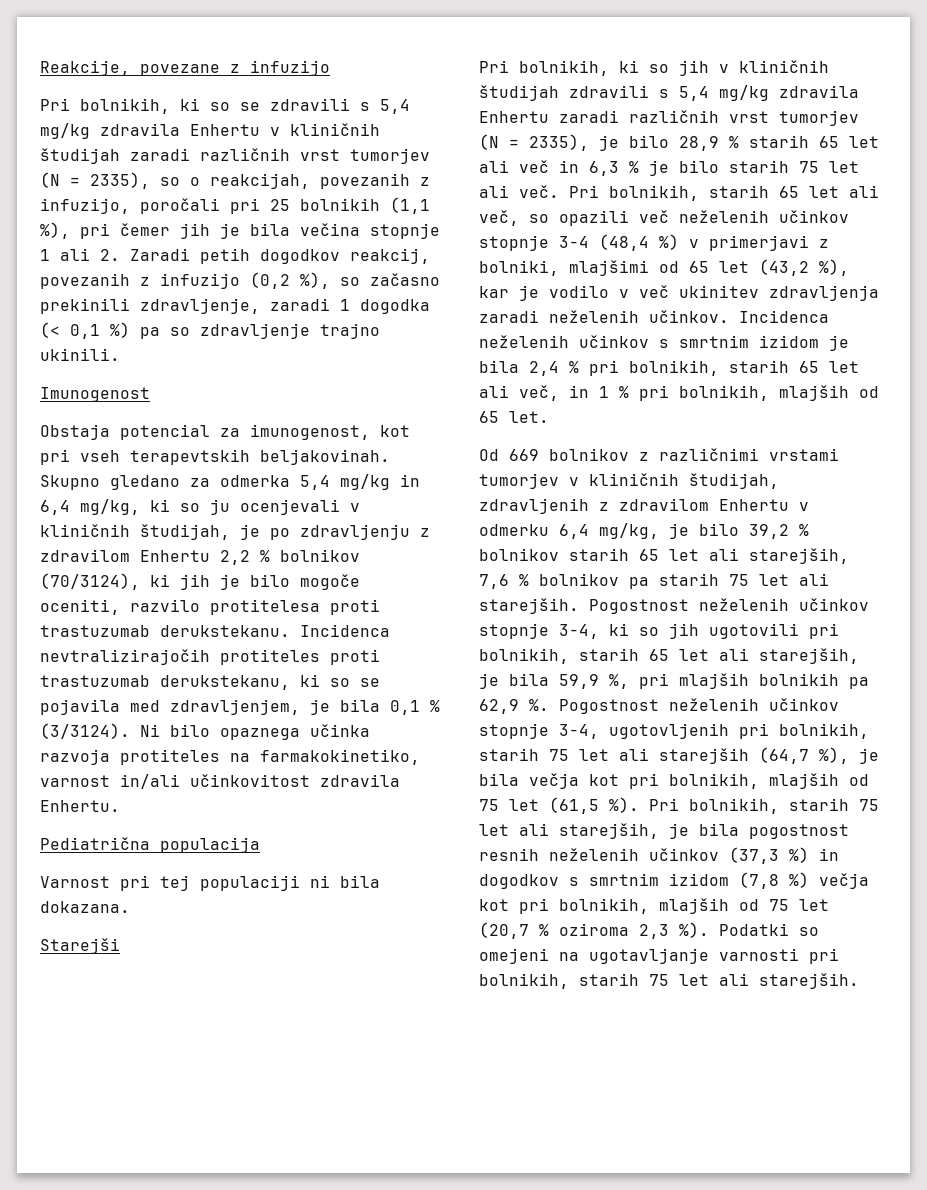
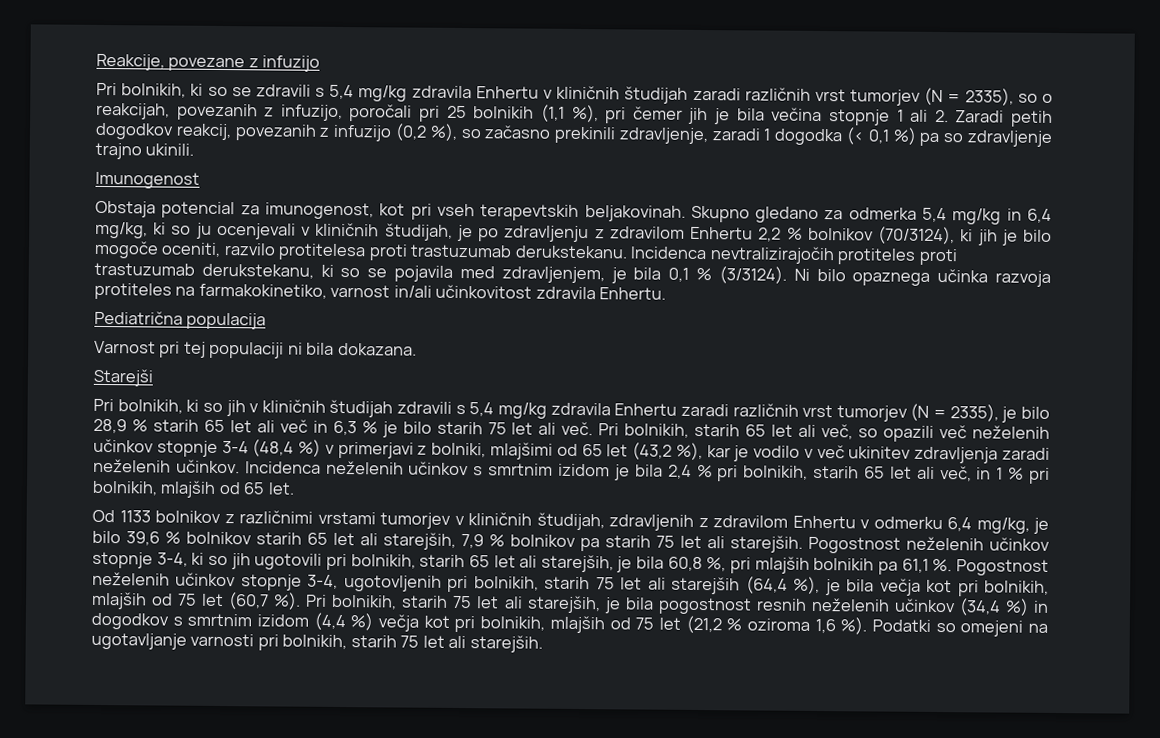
[509,449,539,461] 669 -> [119,510,151,523] 1133
[749,524,789,539] 39,2 -> [126,531,160,546] 39,6
[479,574,509,589] 7,6 -> [461,534,484,549] 7,9
[559,674,599,689] 59,9 -> [667,556,703,572] 60,8
[479,699,519,714] 62,9 -> [901,558,929,573] 61,1
[759,747,809,764] (64,7 -> [745,576,788,594] (64,4
[549,797,599,814] (61,5 -> [228,592,270,610] (60,7
[729,847,779,864] (37,3 -> [958,598,1001,616] (34,4
[739,872,779,889] (7,8 -> [313,612,346,631] (4,4
[479,922,529,939] (20,7 -> [685,615,722,634] (21,2
[639,924,669,939] 2,3 -> [814,618,836,634] 1,6

